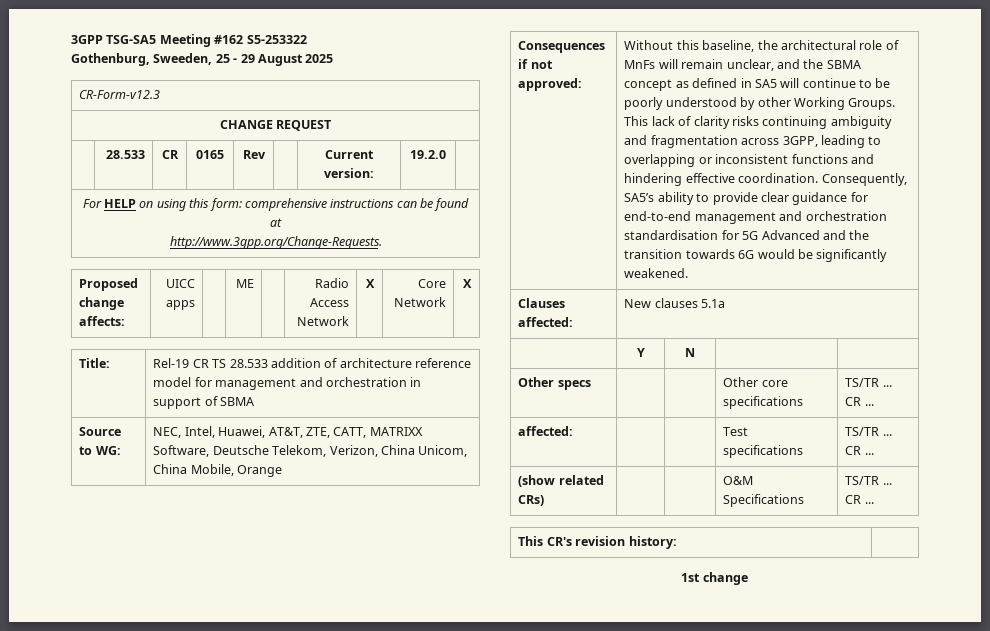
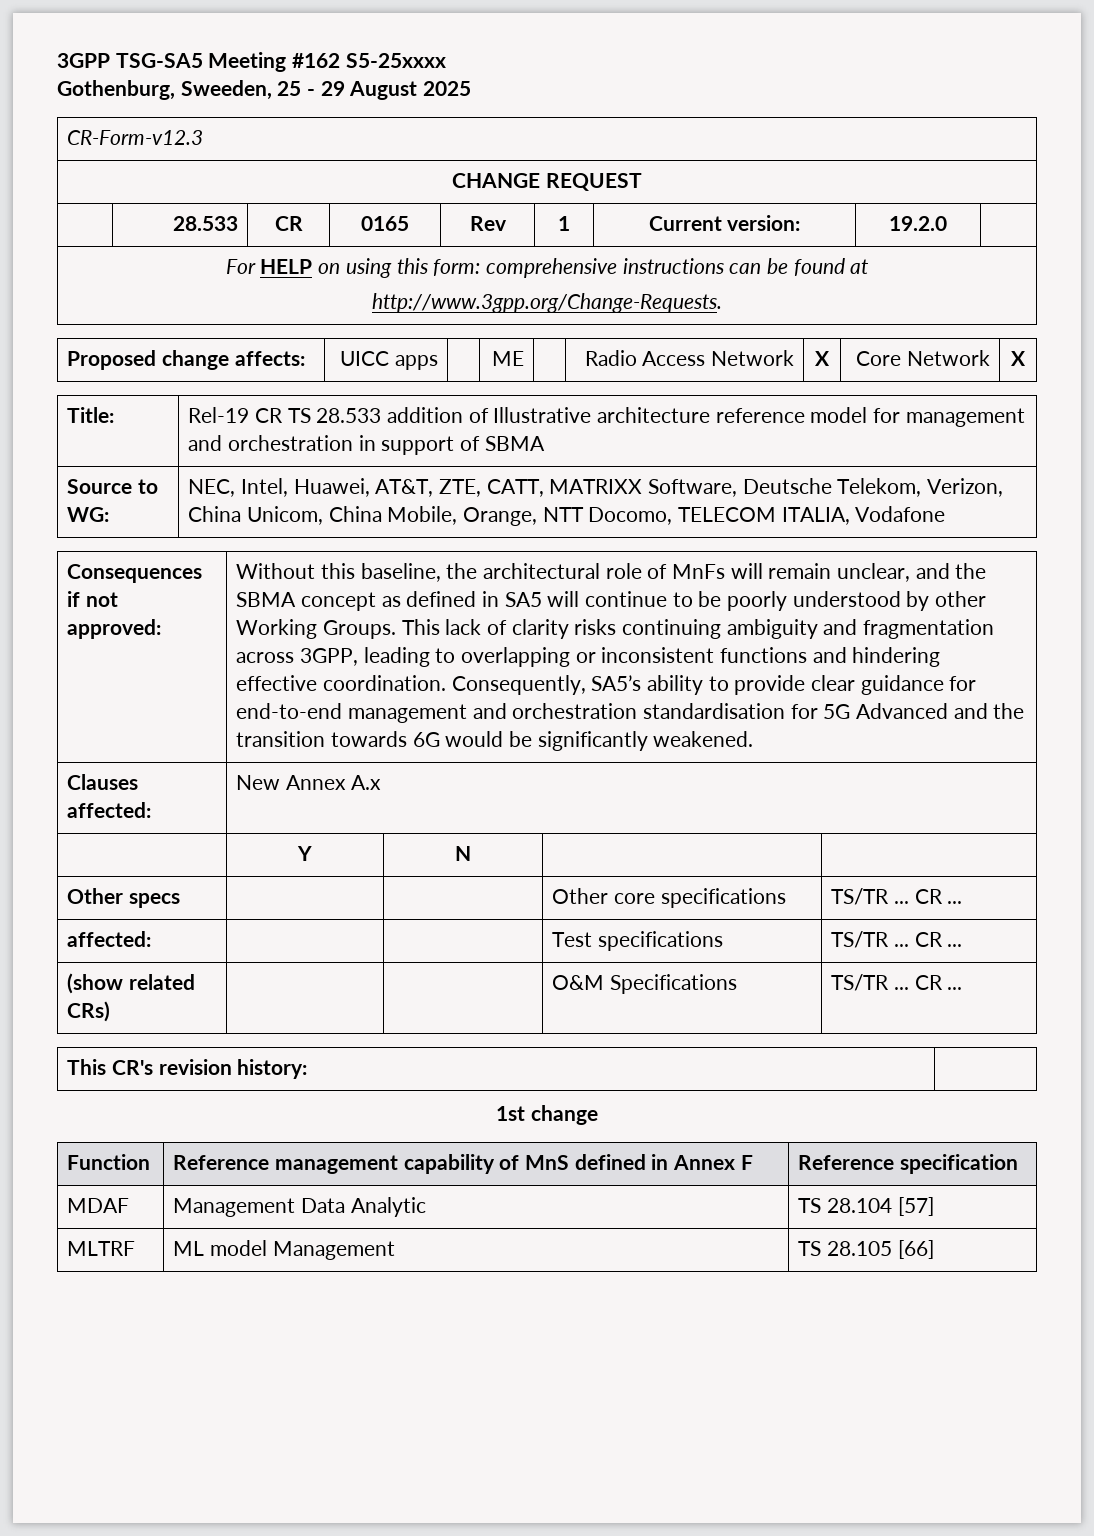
[246,35,307,44] S5-253322 -> [345,53,446,68] S5-25xxxx
(266, 154) none -> [558,216,570,231] 1
(338, 363) none -> [493,407,592,423] Illustrative
[237,465,283,477] Orange -> [462,506,946,526] Orange, NTT Docomo, TELECOM ITALIA, Vodafone
[654,298,726,308] clauses 5.1a -> [285,775,381,790] Annex A.x
(748, 578) none -> [67,1154,151,1170] [173,1154,753,1174] [798,1154,1018,1174] [67,1198,130,1213] [173,1197,426,1217] [798,1197,934,1216] [67,1241,136,1256] [173,1240,395,1260] [798,1240,934,1259] // Function | Reference management capability of MnS defined in Annex F | Reference specification // MDAF | Management Data Analytic | TS 28.104 [57] // MLTRF | ML model Management | TS 28.105 [66]

